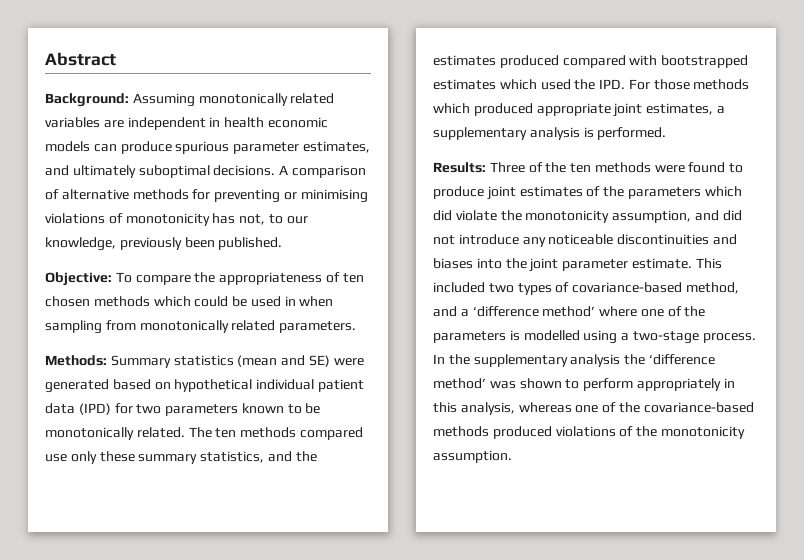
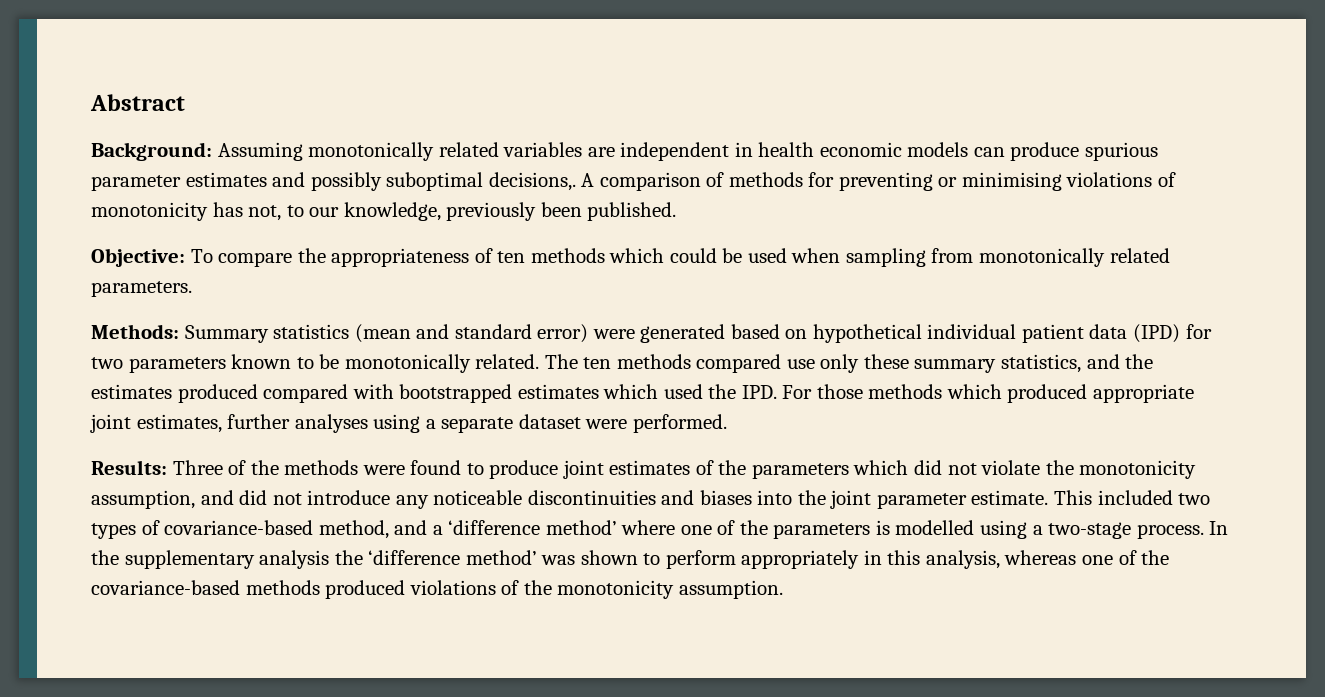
[302,141,370,153] [45,165,276,178] estimates, and ultimately suboptimal decisions. -> [185,172,576,191] estimates and possibly suboptimal decisions,.
[61,189,129,200] alternative -> (725, 179) none
[45,296,90,307] chosen -> (526, 257) none
[284,296,296,306] in -> (787, 255) none
[308,355,330,367] SE) -> [454,324,589,343] standard error)
[716,106,725,114] [433,127,594,140] a supplementary analysis is -> [227,414,628,433] further analyses using a separate dataset were
[570,163,592,173] ten -> (279, 467) none
(452, 215) none -> [947,463,977,475] not

